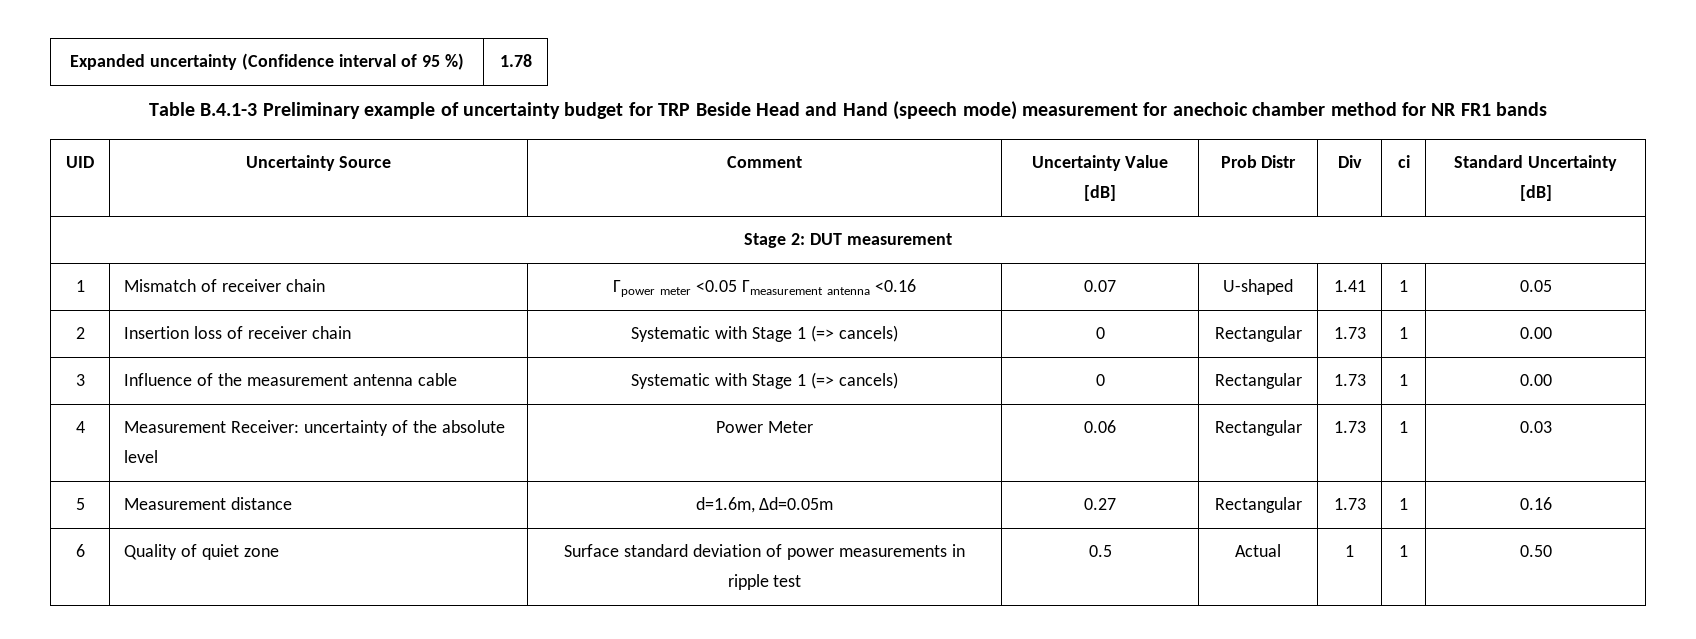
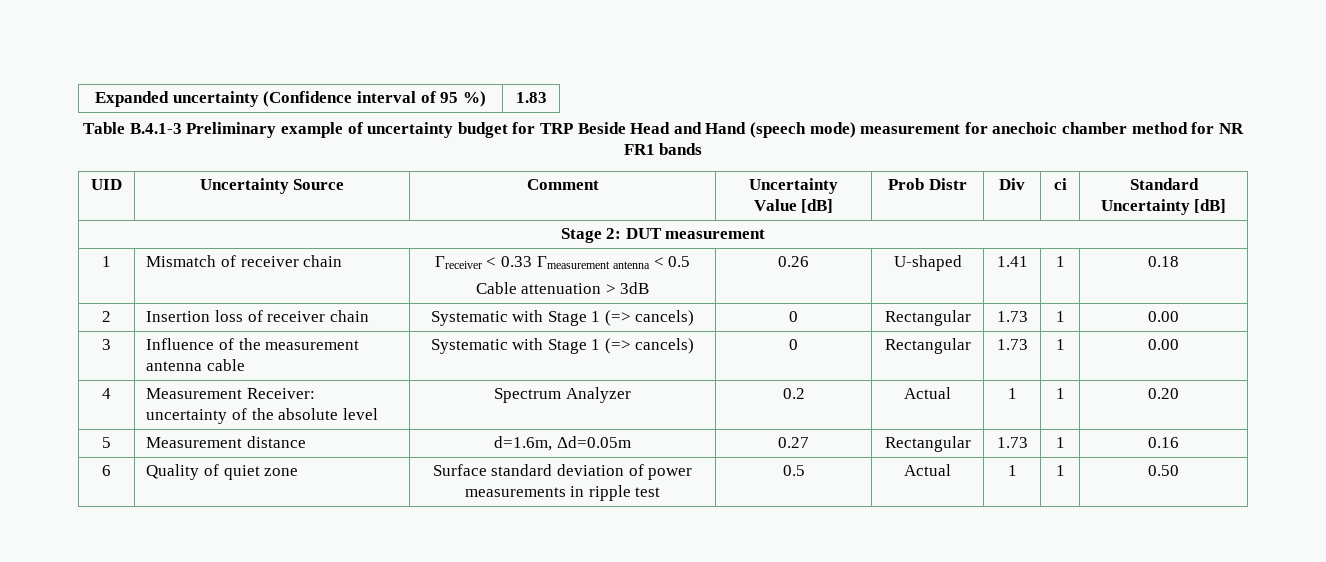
[499,54,532,67] 1.78 -> [515,92,547,103] 1.83
[613,279,916,297] [1084,280,1116,292] Гpower meter <0.05 Гmeasurement antenna <0.16 | 0.07 -> [434,256,691,269] [475,282,650,294] [778,256,809,267] Гreceiver < 0.33 Гmeasurement antenna < 0.5 // Cable attenuation > 3dB | 0.26
[1519,280,1552,292] 0.05 -> [1148,256,1179,267] 0.18
[716,421,813,433] [1084,420,1116,433] [1214,420,1302,436] [1333,421,1366,433] [1399,421,1408,433] [1519,421,1552,433] Power Meter | 0.06 | Rectangular | 1.73 | 1 | 0.03 -> [494,387,631,403] [782,388,805,399] [904,387,951,399] [1007,388,1017,399] [1055,388,1065,399] [1148,388,1179,399] Spectrum Analyzer | 0.2 | Actual | 1 | 1 | 0.20

